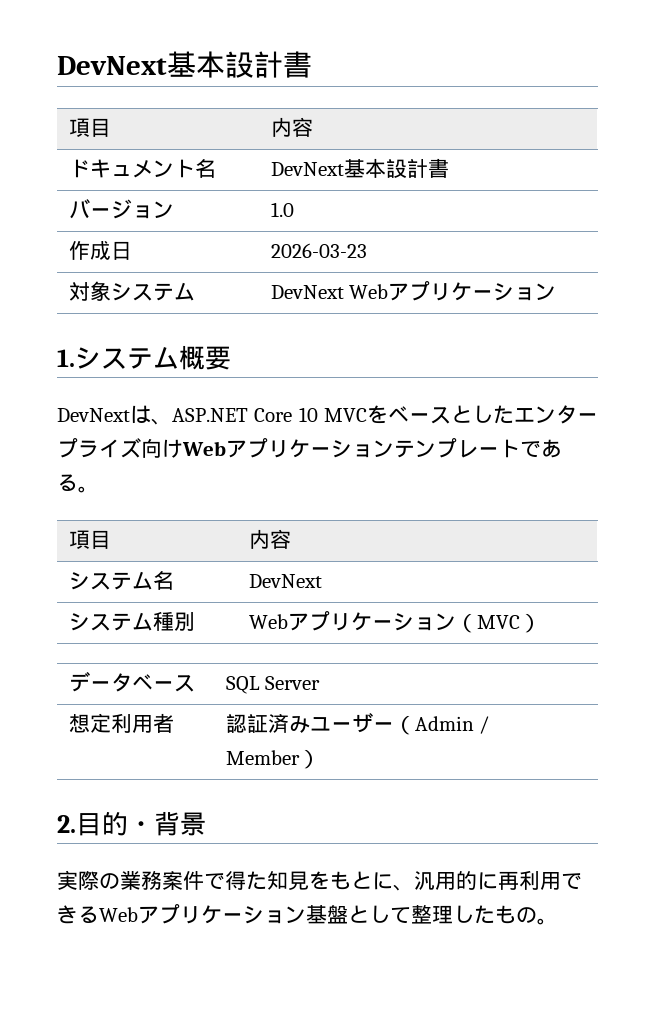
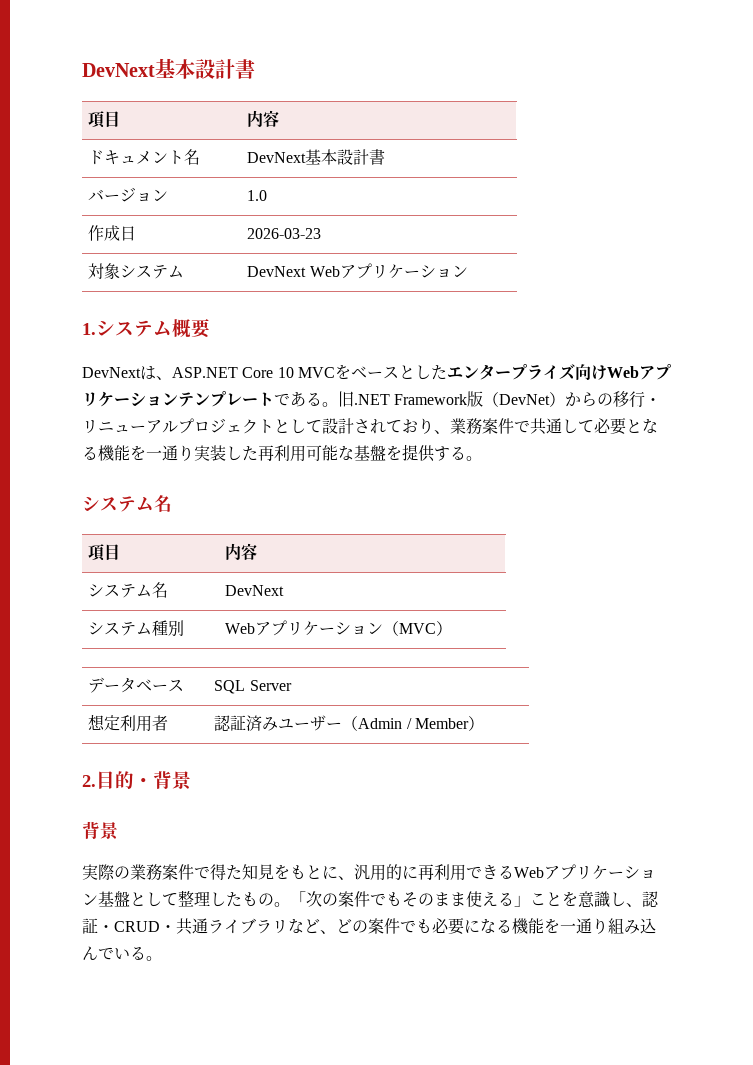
(99, 489) none -> [338,391,662,408] [82,418,658,435] [82,444,482,462] [82,495,172,512] 旧.NET Framework版（DevNet）からの移行・リニューアルプロジェクトとして設計されており、業務案件で共通して必要となる機能を一通り実装した再利用可能な基盤を提供する。 // システム名
(206, 824) none -> [82,821,118,840] // 背景
(558, 921) none -> [290,891,659,908] [82,918,656,935] [82,946,162,961] 「次の案件でもそのまま使える」ことを意識し、認証・CRUD・共通ライブラリなど、どの案件でも必要になる機能を一通り組み込んでいる。

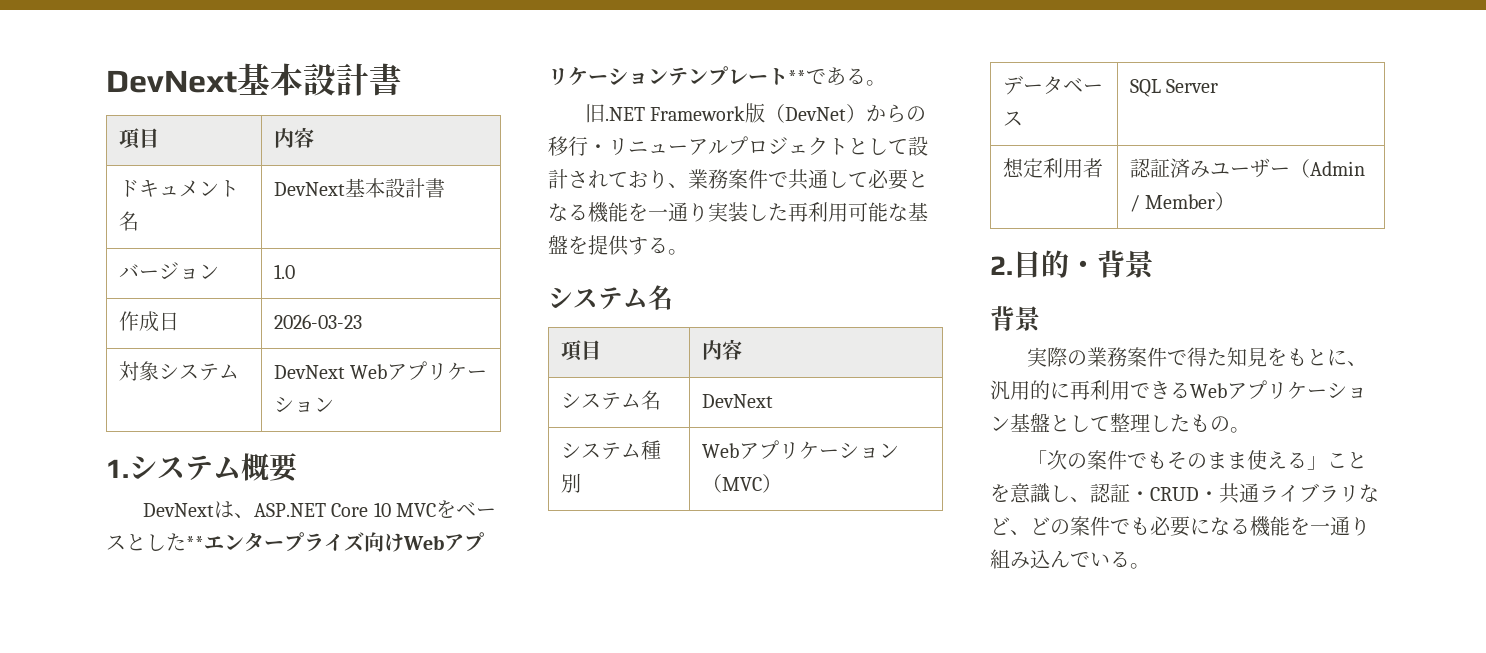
(447, 372) none -> [186,536,204,550] **
(274, 399) none -> [788,70,806,84] **
(338, 404) none -> (886, 83) //
(290, 904) none -> (1250, 430) //

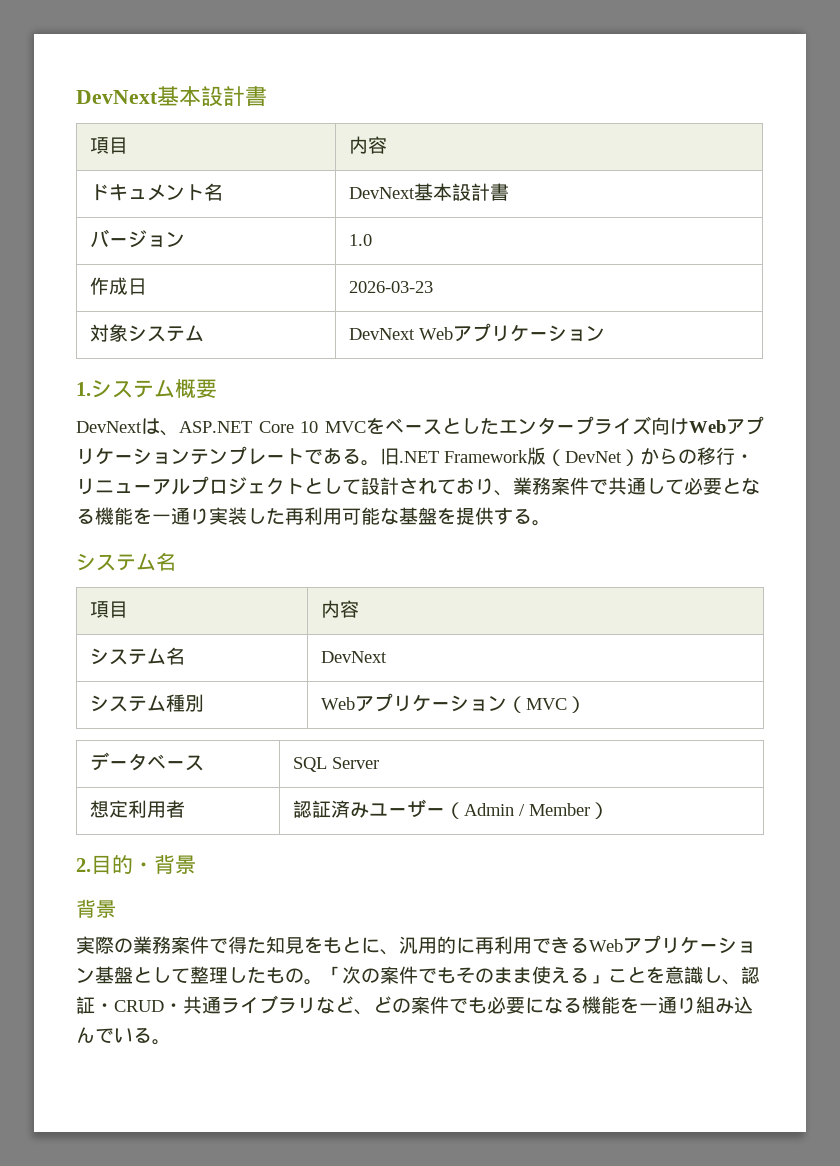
[186,536,204,550] ** -> (499, 426) none
[788,70,806,84] ** -> (304, 456) none
(886, 83) // -> (380, 463) none
(1250, 430) // -> (323, 982) none

